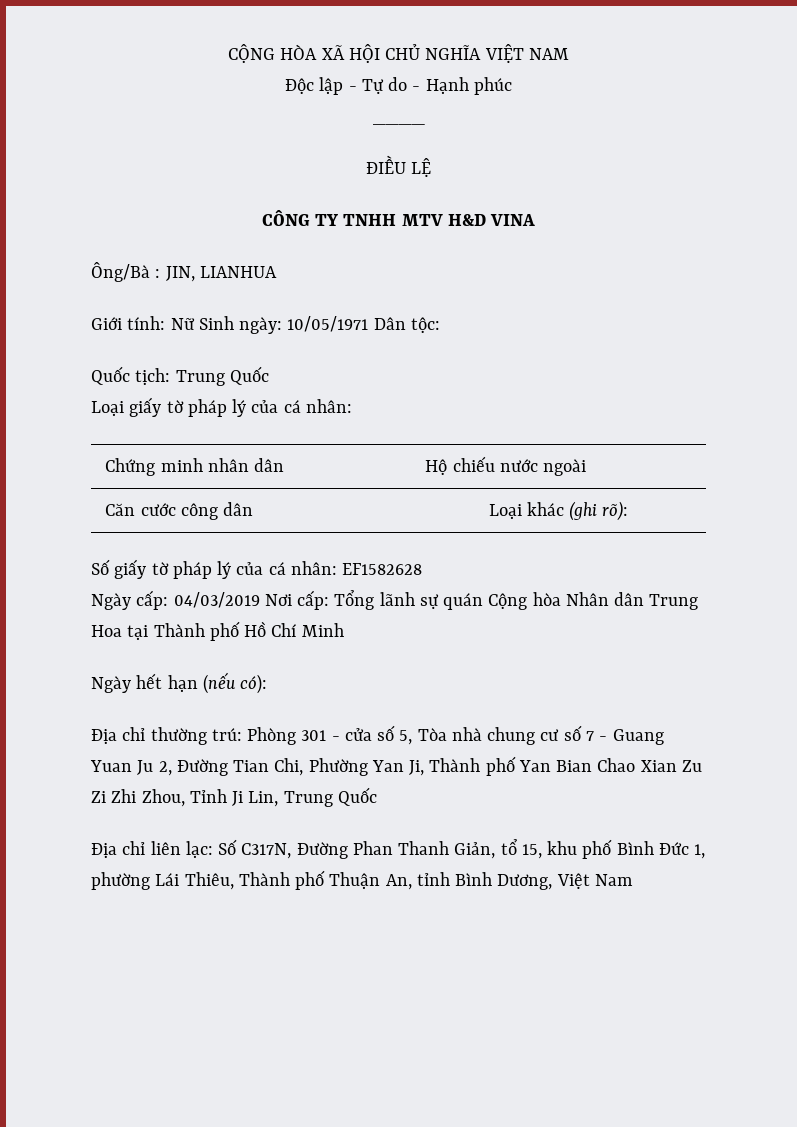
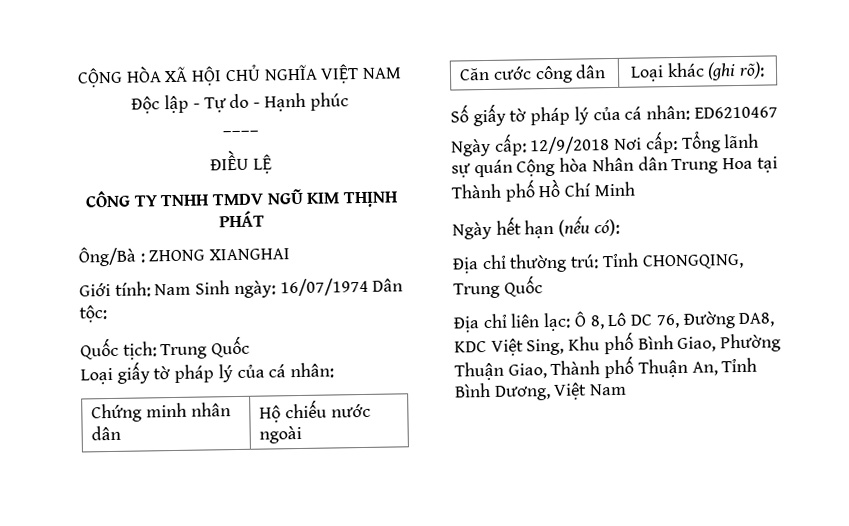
[401,214,536,226] MTV H&D VINA -> [211,188,399,208] [219,210,265,228] TMDV NGŨ KIM THỊNH PHÁT
[165,266,277,282] JIN, LIANHUA -> [148,248,291,262] ZHONG XIANGHAI
[170,318,195,330] Nữ -> [154,283,192,296] Nam
[287,316,369,332] 10/05/1971 -> [279,277,369,297] 16/07/1974
[342,563,423,575] EF1582628 -> [693,106,778,119] ED6210467
[173,592,260,608] 04/03/2019 -> [530,136,611,155] 12/9/2018
[247,725,664,745] [90,756,702,776] [91,789,279,807] Phòng 301 - cửa số 5, Tòa nhà chung cư số 7 - Guang Yuan Ju 2, Đường Tian Chi, Phường Yan Ji, Thành phố Yan Bian Chao Xian Zu Zi Zhi Zhou, Tỉnh Ji Lin, -> [601,252,744,270] Tỉnh CHONGQING,
[218,839,706,859] [91,872,234,890] Số C317N, Đường Phan Thanh Giản, tổ 15, khu phố Bình Đức 1, phường Lái Thiêu, -> [573,311,776,330] [454,331,782,356] [454,361,547,381] Ô 8, Lô DC 76, Đường DA8, KDC Việt Sing, Khu phố Bình Giao, Phường Thuận Giao,
[416,872,450,886] tỉnh -> [721,357,758,373] Tỉnh

